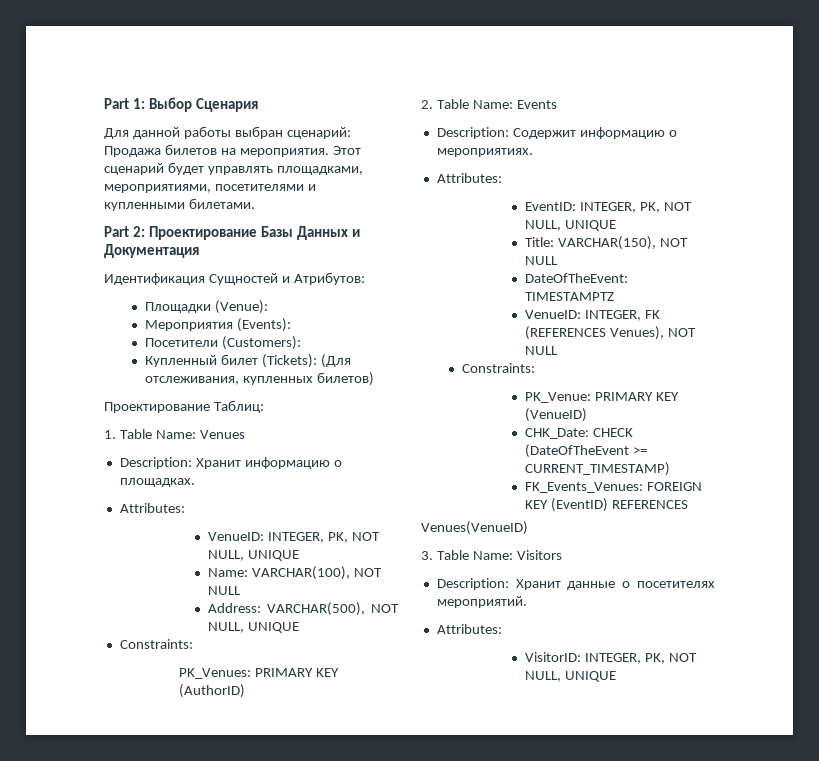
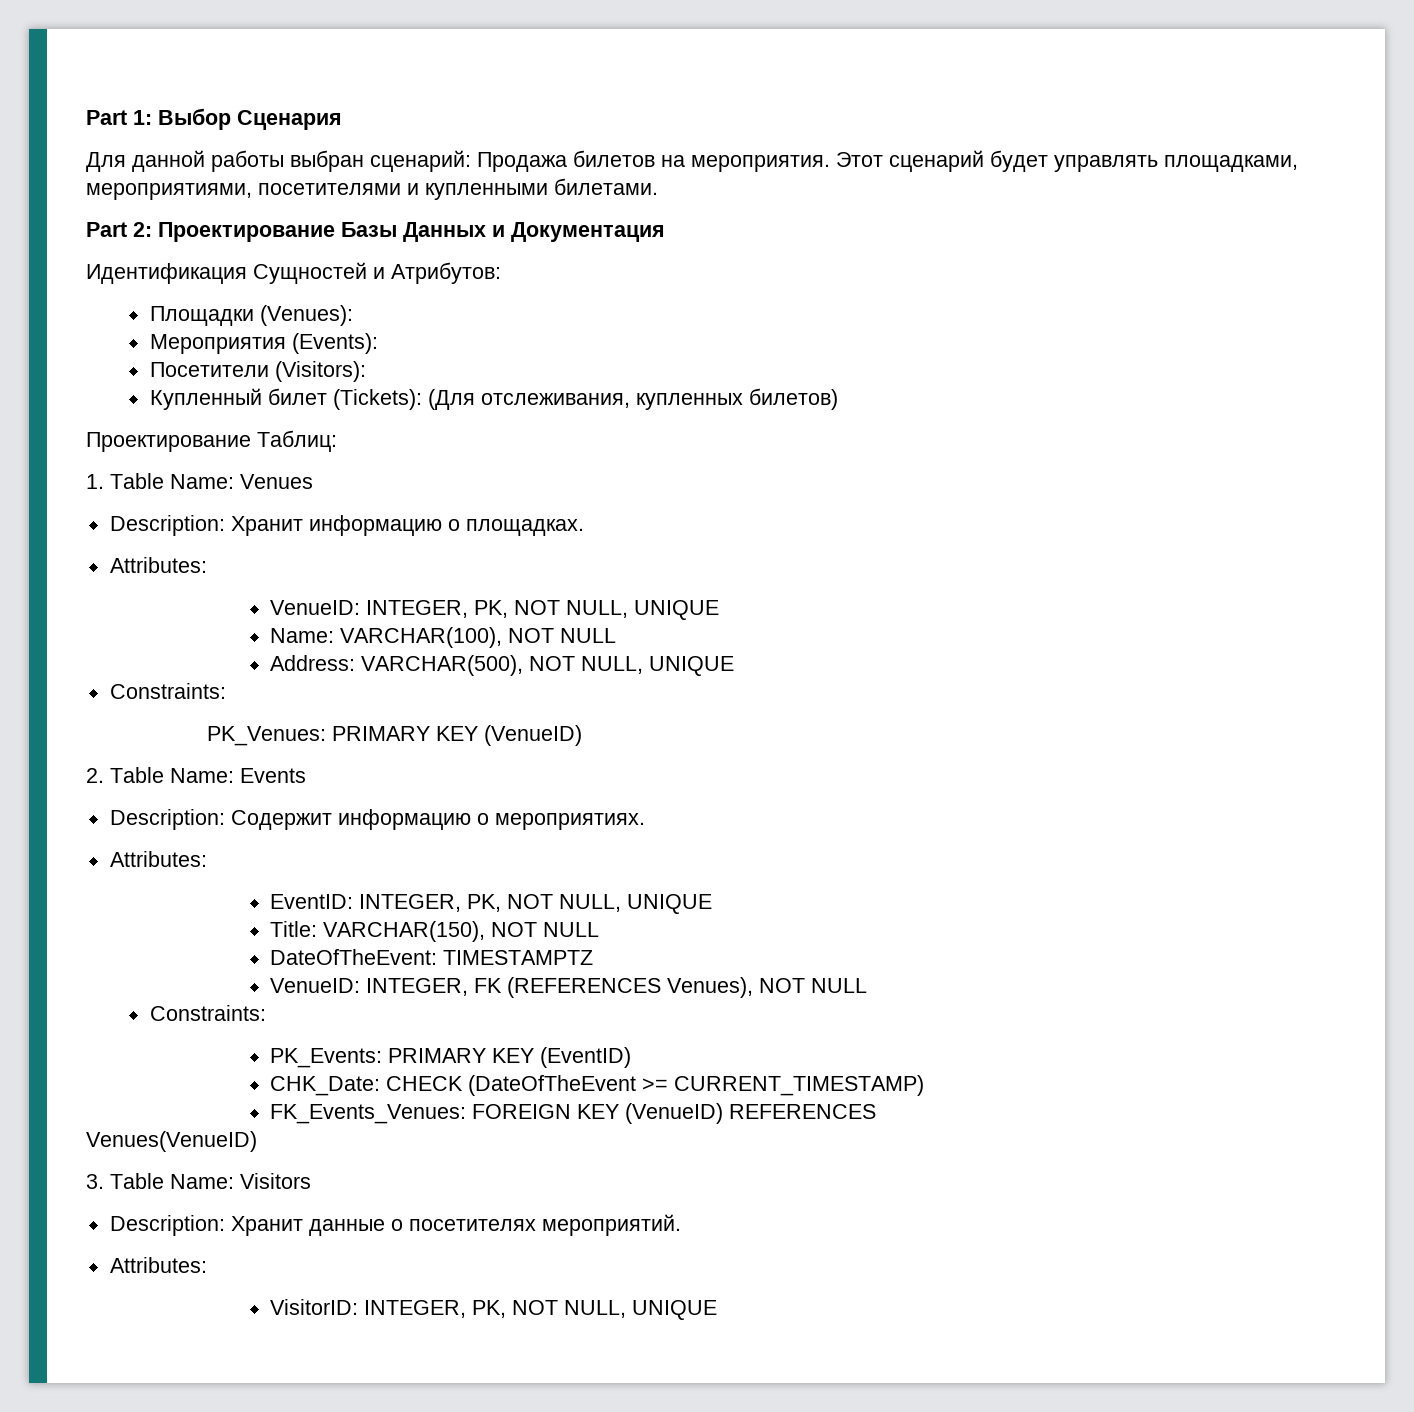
[214,300,268,314] (Venue): -> [259,305,353,326] (Venues):
[221,336,301,350] (Customers): -> [274,361,366,382] (Visitors):
[179,684,246,698] (AuthorID) -> [483,725,582,746] (VenueID)
[525,392,679,403] [525,408,588,422] PK_Venue: PRIMARY KEY (VenueID) -> [270,1047,632,1068] PK_Events: PRIMARY KEY (EventID)
[551,498,609,512] (EventID) -> [625,1103,724,1124] (VenueID)

